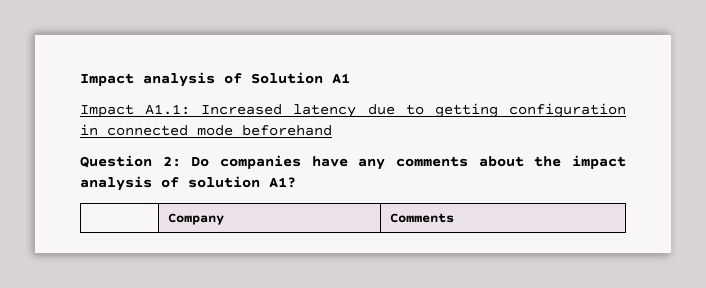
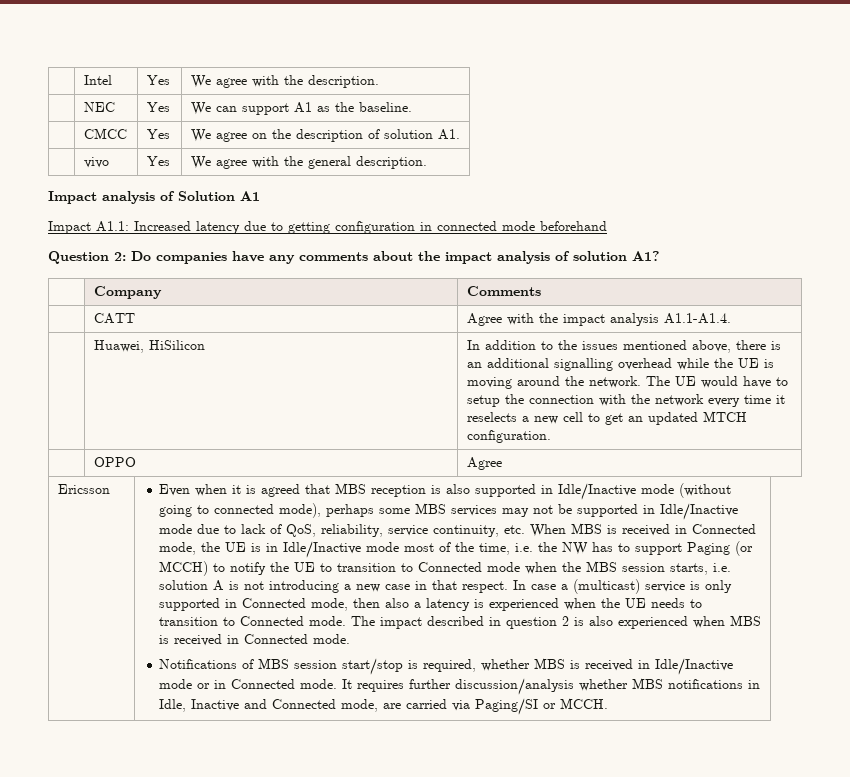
(80, 79) none -> [83,75,112,85] [146,75,170,85] [190,75,379,88] [83,102,115,112] [146,102,170,112] [190,102,412,115] [83,128,127,139] [146,129,170,139] [190,129,460,142] [83,157,109,168] [146,156,170,166] [190,156,427,169] | Intel | Yes | We agree with the description. // | NEC | Yes | We can support A1 as the baseline. // | CMCC | Yes | We agree on the description of solution A1. // | vivo | Yes | We agree with the general description. //
(454, 218) none -> [93,313,135,324] [466,313,731,326] [93,340,205,353] [466,340,781,353] [466,358,774,371] [466,376,788,389] [466,394,785,407] [466,411,747,425] [466,430,551,443] [93,457,136,467] [466,457,502,470] [57,484,110,494] [159,483,732,500] [159,503,739,520] [159,523,757,537] [159,541,754,558] [159,561,732,576] [159,579,733,594] [159,598,703,611] [159,615,762,629] [159,634,351,646] [159,658,734,675] [159,678,761,695] [159,698,609,715] // | CATT | Agree with the impact analysis A1.1-A1.4. // | Huawei, HiSilicon | In addition to the issues mentioned above, there is an additional signalling overhead while the UE is moving around the network. The UE would have to setup the connection with the network every time it reselects a new cell to get an updated MTCH configuration. // | OPPO | Agree // Ericsson | Even when it is agreed that MBS reception is also supported in Idle/Inactive mode (without going to connected mode), perhaps some MBS services may not be supported in Idle/Inactive mode due to lack of QoS, reliability, service continuity, etc. When MBS is received in Connected mode, the UE is in Idle/Inactive mode most of the time, i.e. the NW has to support Paging (or MCCH) to notify the UE to transition to Connected mode when the MBS session starts, i.e. solution A is not introducing a new case in that respect. In case a (multicast) service is only supported in Connected mode, then also a latency is experienced when the UE needs to transition to Connected mode. The impact described in question 2 is also experienced when MBS is received in Connected mode. // Notifications of MBS session start/stop is required, whether MBS is received in Idle/Inactive mode or in Connected mode. It requires further discussion/analysis whether MBS notifications in Idle, Inactive and Connected mode, are carried via Paging/SI or MCCH.

